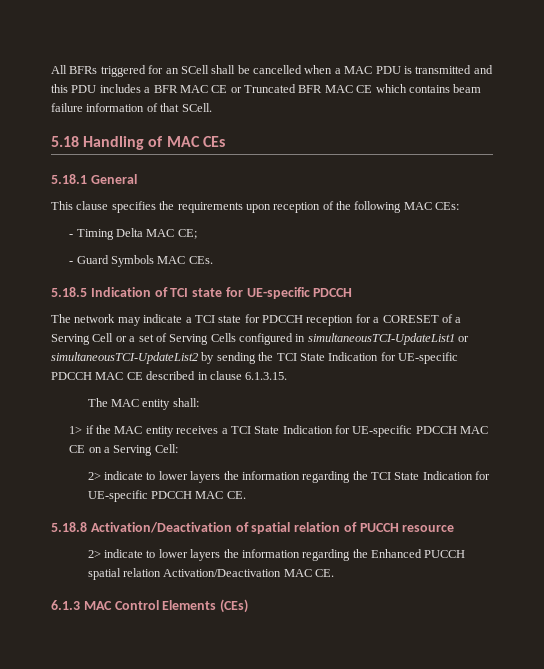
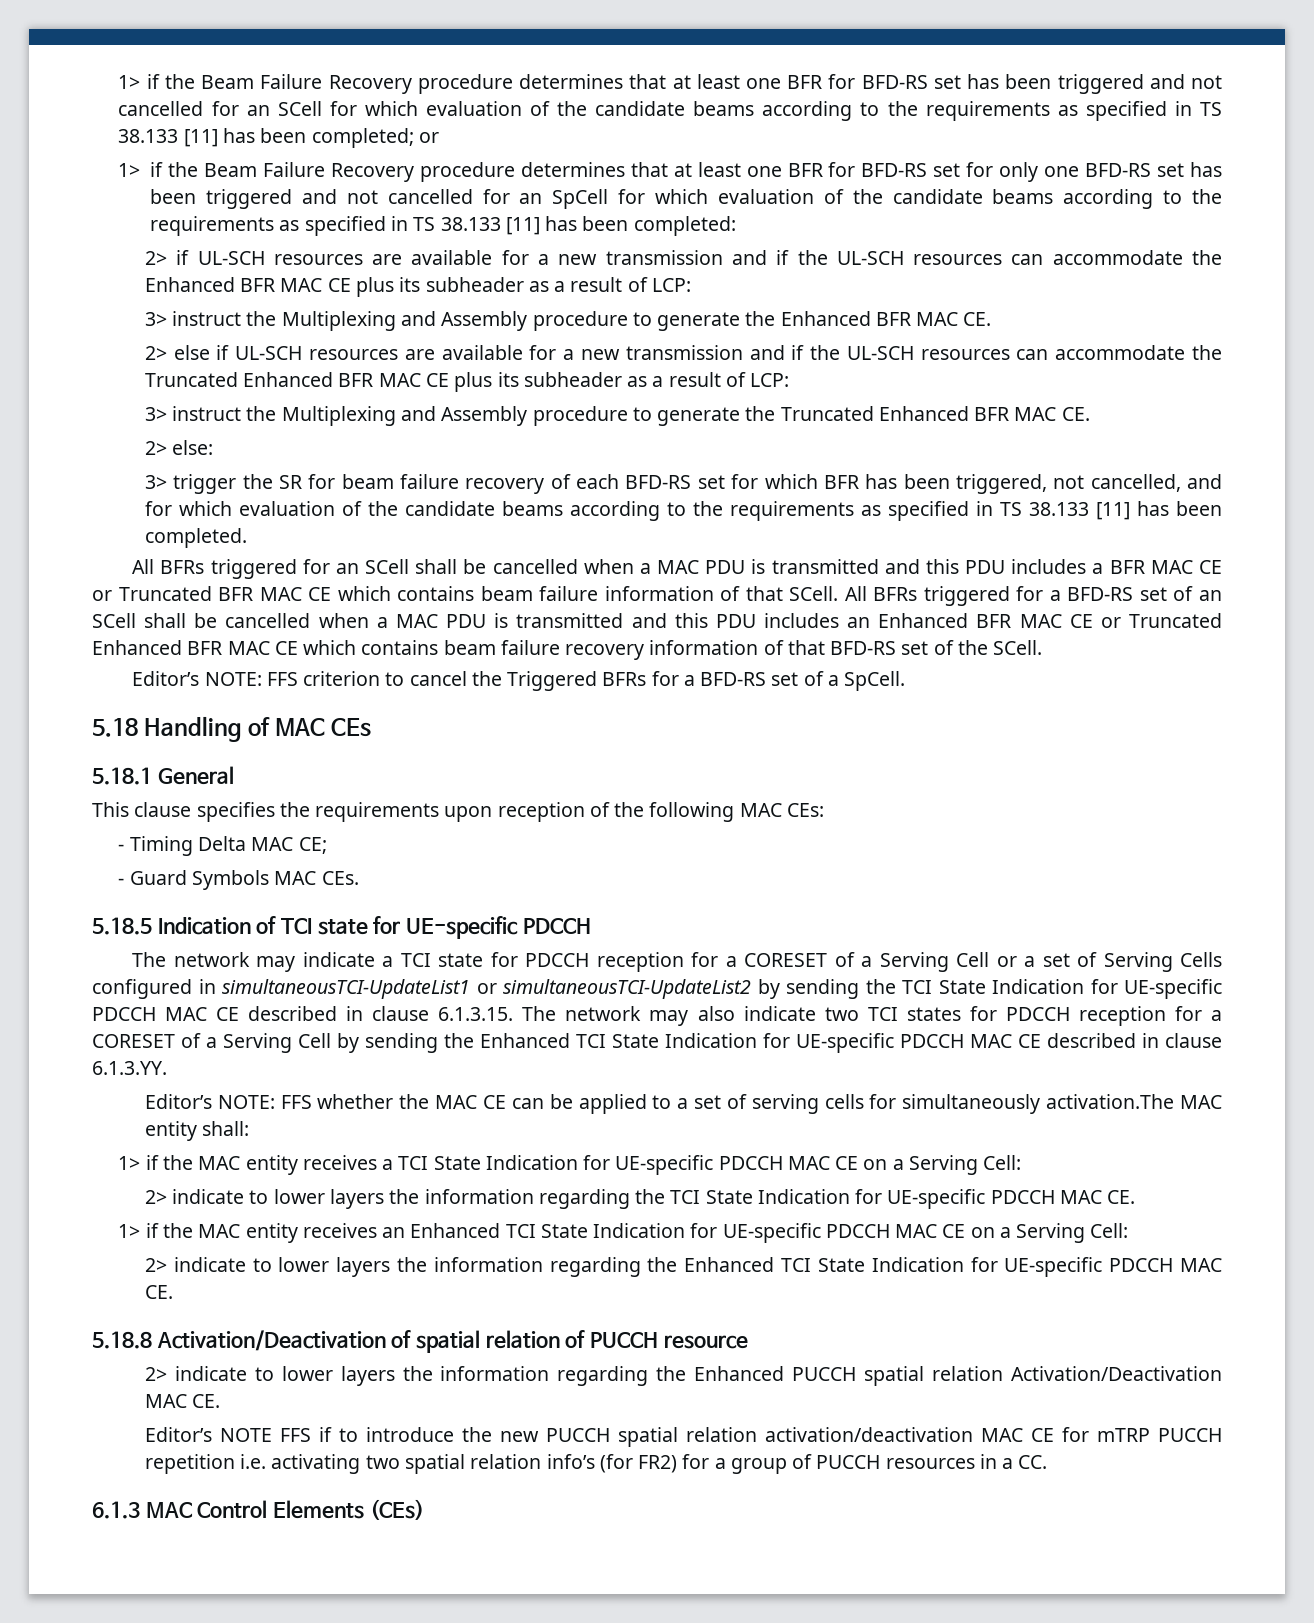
(51, 69) none -> [118,74,1223,94] [118,101,1223,121] [118,128,439,148] [118,162,1223,182] [150,189,1223,209] [150,216,736,236] [144,250,1222,265] [144,277,691,297] [144,311,992,331] [144,345,1222,360] [144,372,790,392] [144,406,1090,426] [144,440,214,455] [144,474,1222,494] [144,501,1223,521] [144,528,247,548] 1> if the Beam Failure Recovery procedure determines that at least one BFR for BFD-RS set has been triggered and not cancelled for an SCell for which evaluation of the candidate beams according to the requirements as specified in TS 38.133 [11] has been completed; or // 1> if the Beam Failure Recovery procedure determines that at least one BFR for BFD-RS set for only one BFD-RS set has been triggered and not cancelled for an SpCell for which evaluation of the candidate beams according to the requirements as specified in TS 38.133 [11] has been completed: // 2> if UL-SCH resources are available for a new transmission and if the UL-SCH resources can accommodate the Enhanced BFR MAC CE plus its subheader as a result of LCP: // 3> instruct the Multiplexing and Assembly procedure to generate the Enhanced BFR MAC CE. // 2> else if UL-SCH resources are available for a new transmission and if the UL-SCH resources can accommodate the Truncated Enhanced BFR MAC CE plus its subheader as a result of LCP: // 3> instruct the Multiplexing and Assembly procedure to generate the Truncated Enhanced BFR MAC CE. // 2> else: // 3> trigger the SR for beam failure recovery of each BFD-RS set for which BFR has been triggered, not cancelled, and for which evaluation of the candidate beams according to the requirements as specified in TS 38.133 [11] has been completed. //
(212, 107) none -> [844,586,1223,606] [92,613,1222,628] [92,640,1043,660] [132,671,906,691] All BFRs triggered for a BFD-RS set of an SCell shall be cancelled when a MAC PDU is transmitted and this PDU includes an Enhanced BFR MAC CE or Truncated Enhanced BFR MAC CE which contains beam failure recovery information of that BFD-RS set of the SCell. // Editor’s NOTE: FFS criterion to cancel the Triggered BFRs for a BFD-RS set of a SpCell.
[87,398,108,407] // The -> [522,1006,1222,1026] [92,1033,1222,1053] [92,1061,167,1075] [144,1094,1175,1114] The network may also indicate two TCI states for PDCCH reception for a CORESET of a Serving Cell by sending the Enhanced TCI State Indication for UE-specific PDCCH MAC CE described in clause 6.1.3.YY. // Editor’s NOTE: FFS whether the MAC CE can be applied to a set of serving cells for simultaneously activation.The
(246, 495) none -> [118,1223,1129,1243] [144,1257,1222,1277] [144,1285,173,1299] // 1> if the MAC entity receives an Enhanced TCI State Indication for UE-specific PDCCH MAC CE on a Serving Cell: // 2> indicate to lower layers the information regarding the Enhanced TCI State Indication for UE-specific PDCCH MAC CE.
(335, 573) none -> [144,1427,1222,1447] [144,1454,1048,1474] // Editor’s NOTE FFS if to introduce the new PUCCH spatial relation activation/deactivation MAC CE for mTRP PUCCH repetition i.e. activating two spatial relation info’s (for FR2) for a group of PUCCH resources in a CC.

